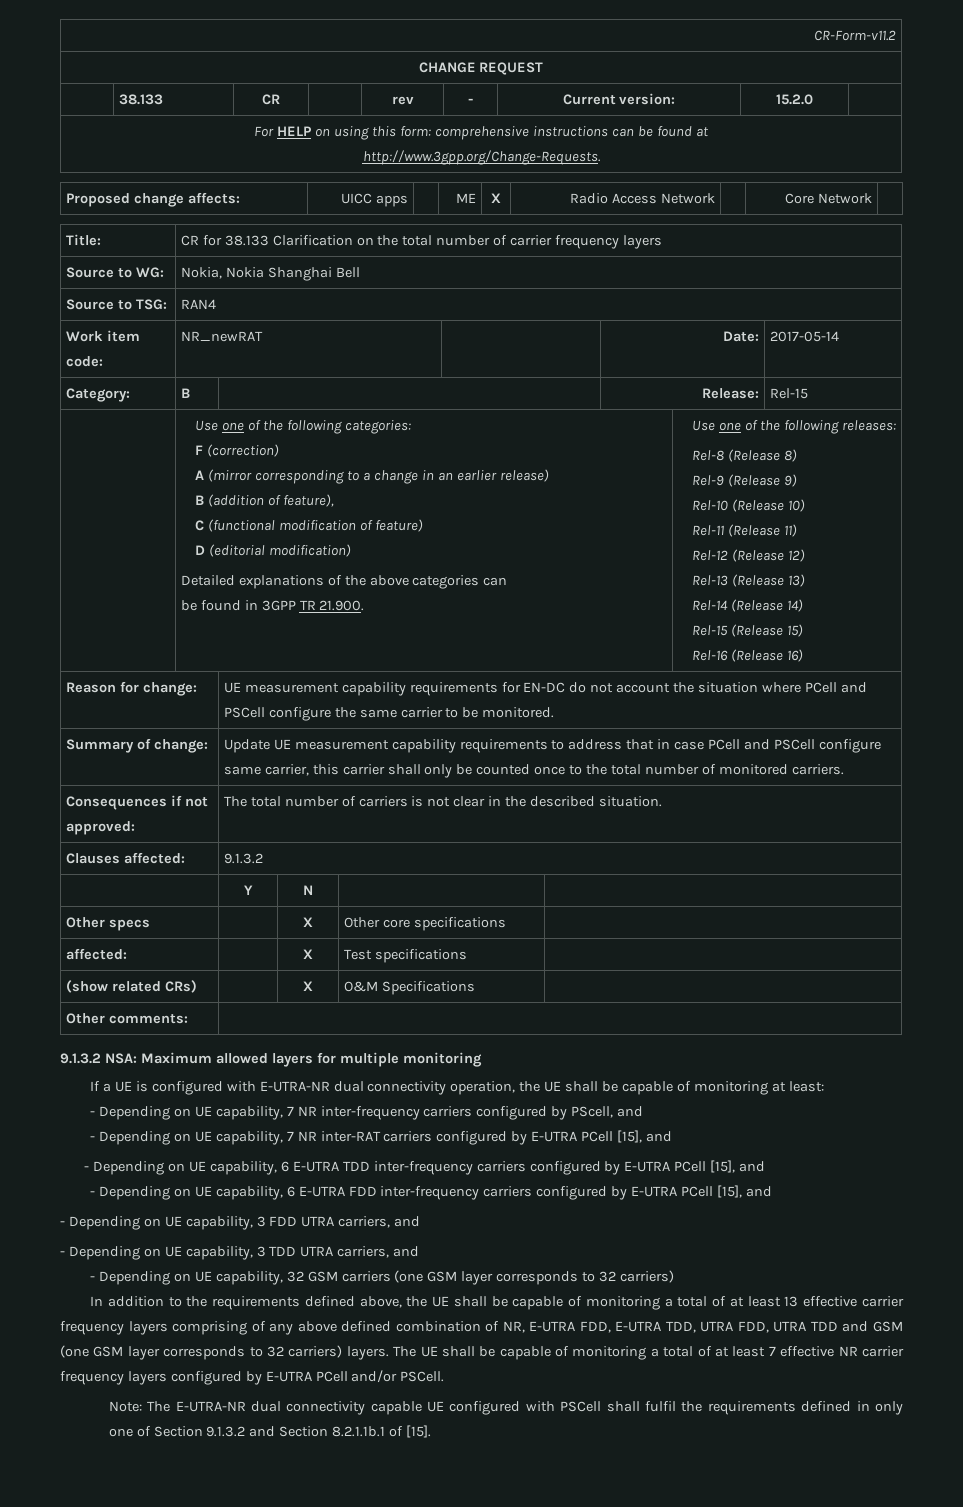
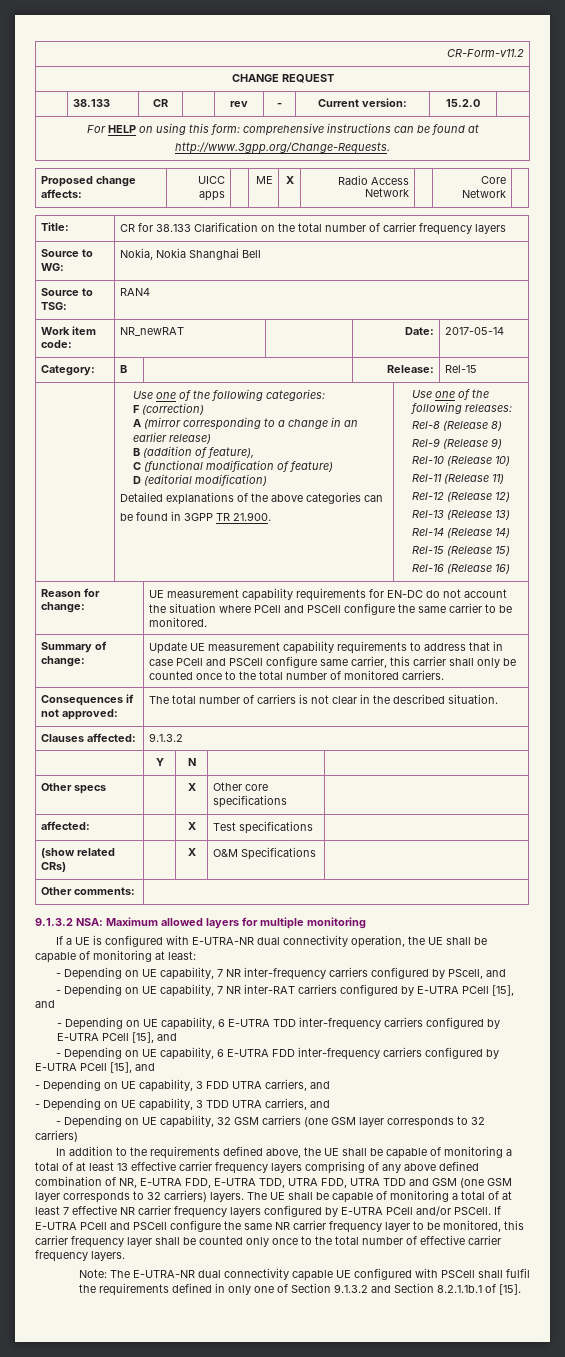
(445, 1376) none -> [494,1206,501,1215] [35,1220,524,1233] [35,1235,501,1248] [35,1250,125,1262] If E-UTRA PCell and PSCell configure the same NR carrier frequency layer to be monitored, this carrier frequency layer shall be counted only once to the total number of effective carrier frequency layers.

